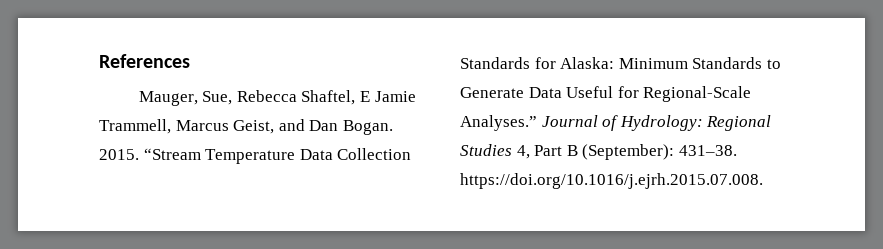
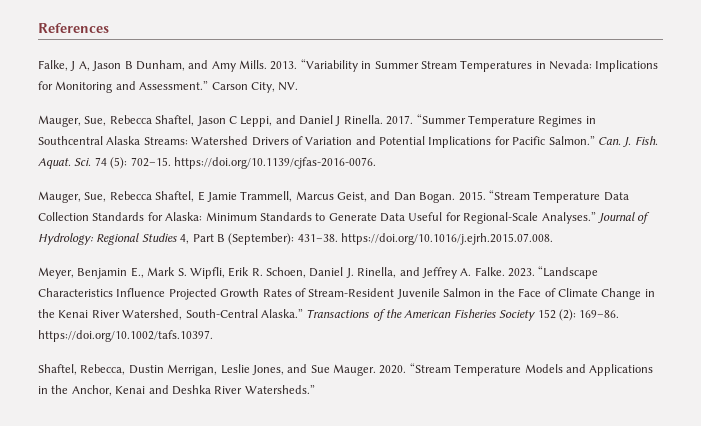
(190, 61) none -> [38,59,659,72] [38,81,299,93] [38,114,596,127] [38,136,658,148] [38,157,376,169] // Falke, J A, Jason B Dunham, and Amy Mills. 2013. “Variability in Summer Stream Temperatures in Nevada: Implications for Monitoring and Assessment.” Carson City, NV. // Mauger, Sue, Rebecca Shaftel, Jason C Leppi, and Daniel J Rinella. 2017. “Summer Temperature Regimes in Southcentral Alaska Streams: Watershed Drivers of Variation and Potential Implications for Pacific Salmon.” Can. J. Fish. Aquat. Sci. 74 (5): 702–15. https://doi.org/10.1139/cjfas-2016-0076.
(763, 181) none -> [38,266,599,279] [38,288,655,300] [38,309,620,321] [38,330,213,342] [38,363,654,376] [38,385,315,396] // Meyer, Benjamin E., Mark S. Wipfli, Erik R. Schoen, Daniel J. Rinella, and Jeffrey A. Falke. 2023. “Landscape Characteristics Influence Projected Growth Rates of Stream-Resident Juvenile Salmon in the Face of Climate Change in the Kenai River Watershed, South-Central Alaska.” Transactions of the American Fisheries Society 152 (2): 169–86. https://doi.org/10.1002/tafs.10397. // Shaftel, Rebecca, Dustin Merrigan, Leslie Jones, and Sue Mauger. 2020. “Stream Temperature Models and Applications in the Anchor, Kenai and Deshka River Watersheds.”

